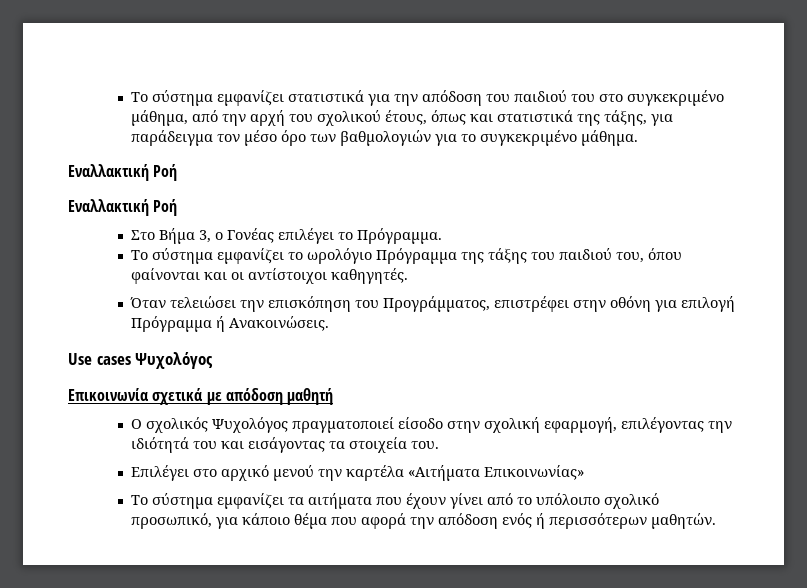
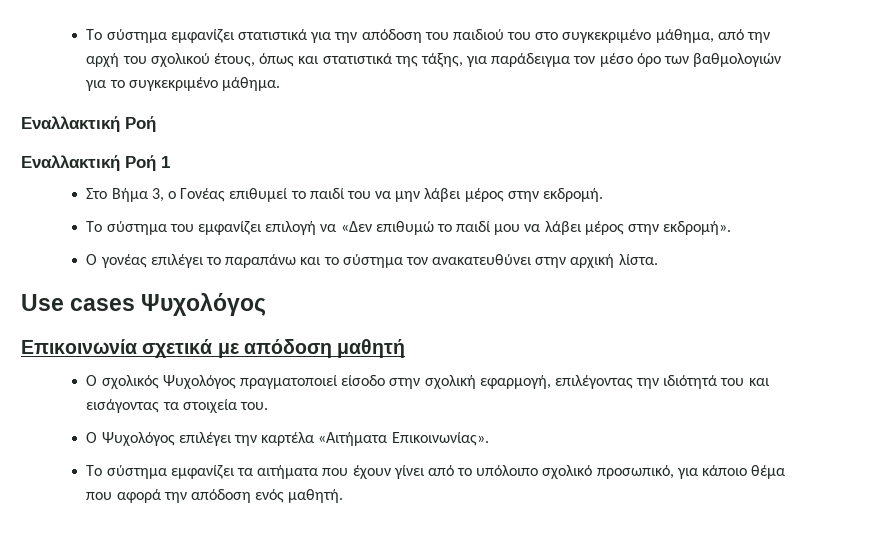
(178, 207) none -> [161,156,170,168] 1
[277,228,442,244] [130,248,682,264] [130,268,408,284] [129,296,735,312] [130,316,329,332] επιλέγει το Πρόγραμμα. // Το σύστημα εμφανίζει το ωρολόγιο Πρόγραμμα της τάξης του παιδιού του, όπου φαίνονται και οι αντίστοιχοι καθηγητές. // Όταν τελειώσει την επισκόπηση του Προγράμματος, επιστρέφει στην οθόνη για επιλογή Πρόγραμμα ή Ανακοινώσεις. -> [229,188,604,202] [86,221,732,235] [86,254,658,268] επιθυμεί το παιδί του να μην λάβει μέρος στην εκδρομή. // Το σύστημα του εμφανίζει επιλογή να «Δεν επιθυμώ το παιδί μου να λάβει μέρος στην εκδρομή». // Ο γονέας επιλέγει το παραπάνω και το σύστημα τον ανακατευθύνει στην αρχική λίστα.
[130,465,314,481] Επιλέγει στο αρχικό μενού -> [86,432,232,446] Ο Ψυχολόγος επιλέγει
[483,465,584,480] Επικοινωνίας» -> [391,432,489,446] Επικοινωνίας».
[535,513,716,529] ή περισσότερων μαθητών. -> [288,489,344,503] μαθητή.

